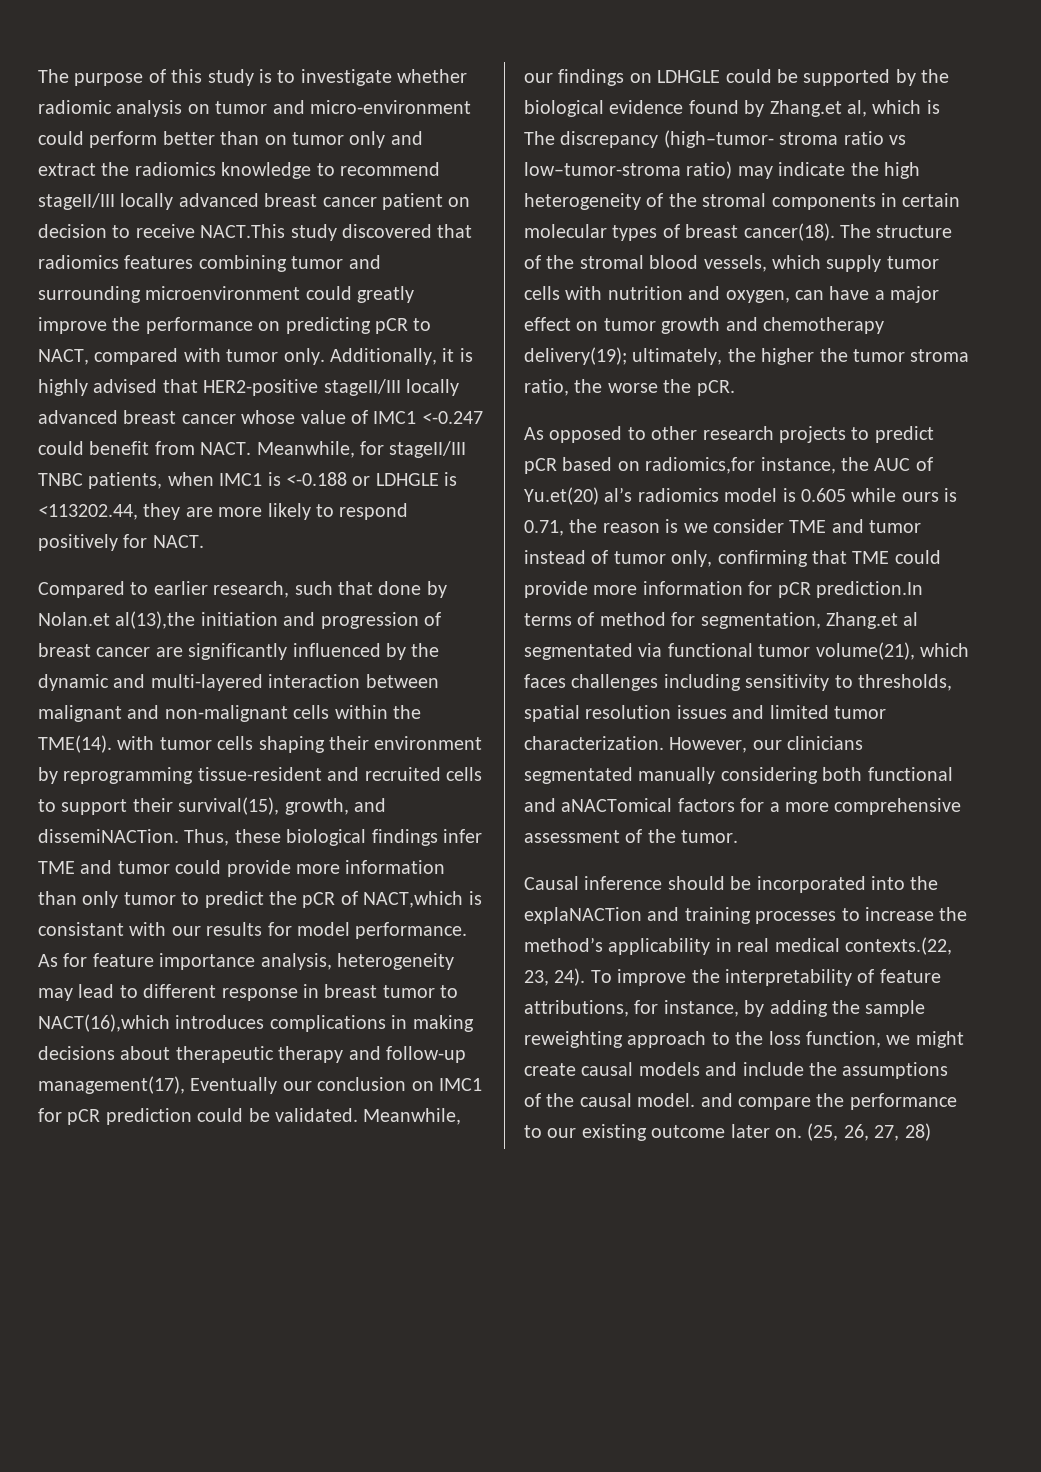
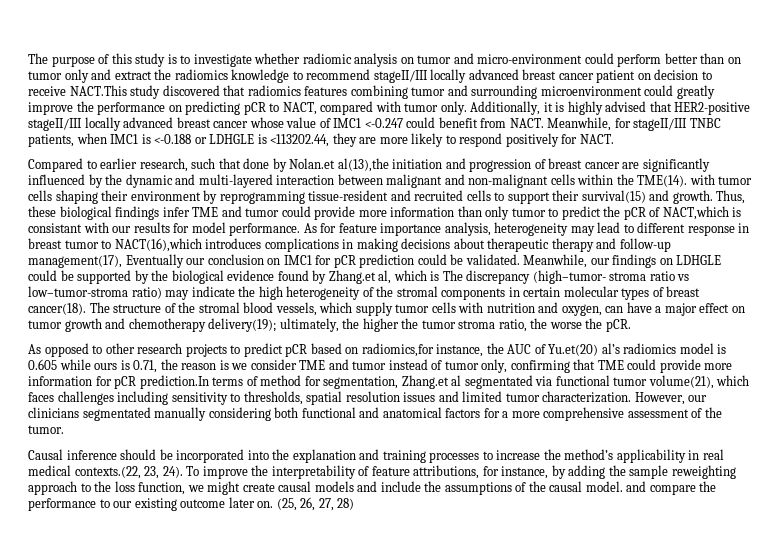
[178,797,386,815] [38,829,179,843] survival(15), growth, and dissemiNACTion. -> [581,190,713,204] survival(15) and growth.
[561,798,673,812] aNACTomical -> [382,407,442,418] anatomical
[524,907,642,924] explaNACTion -> [292,449,356,463] explanation

